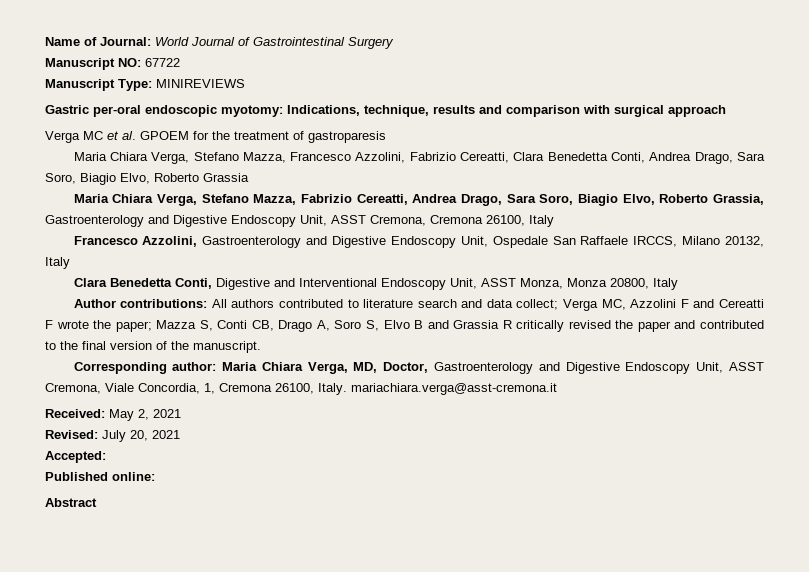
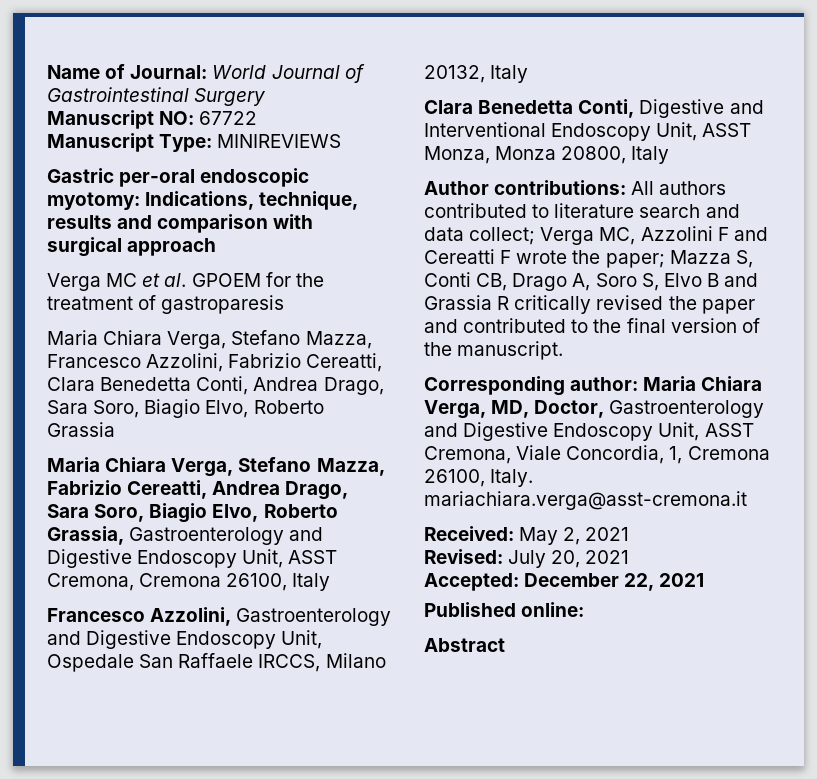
(106, 457) none -> [524,573,705,591] December 22, 2021

